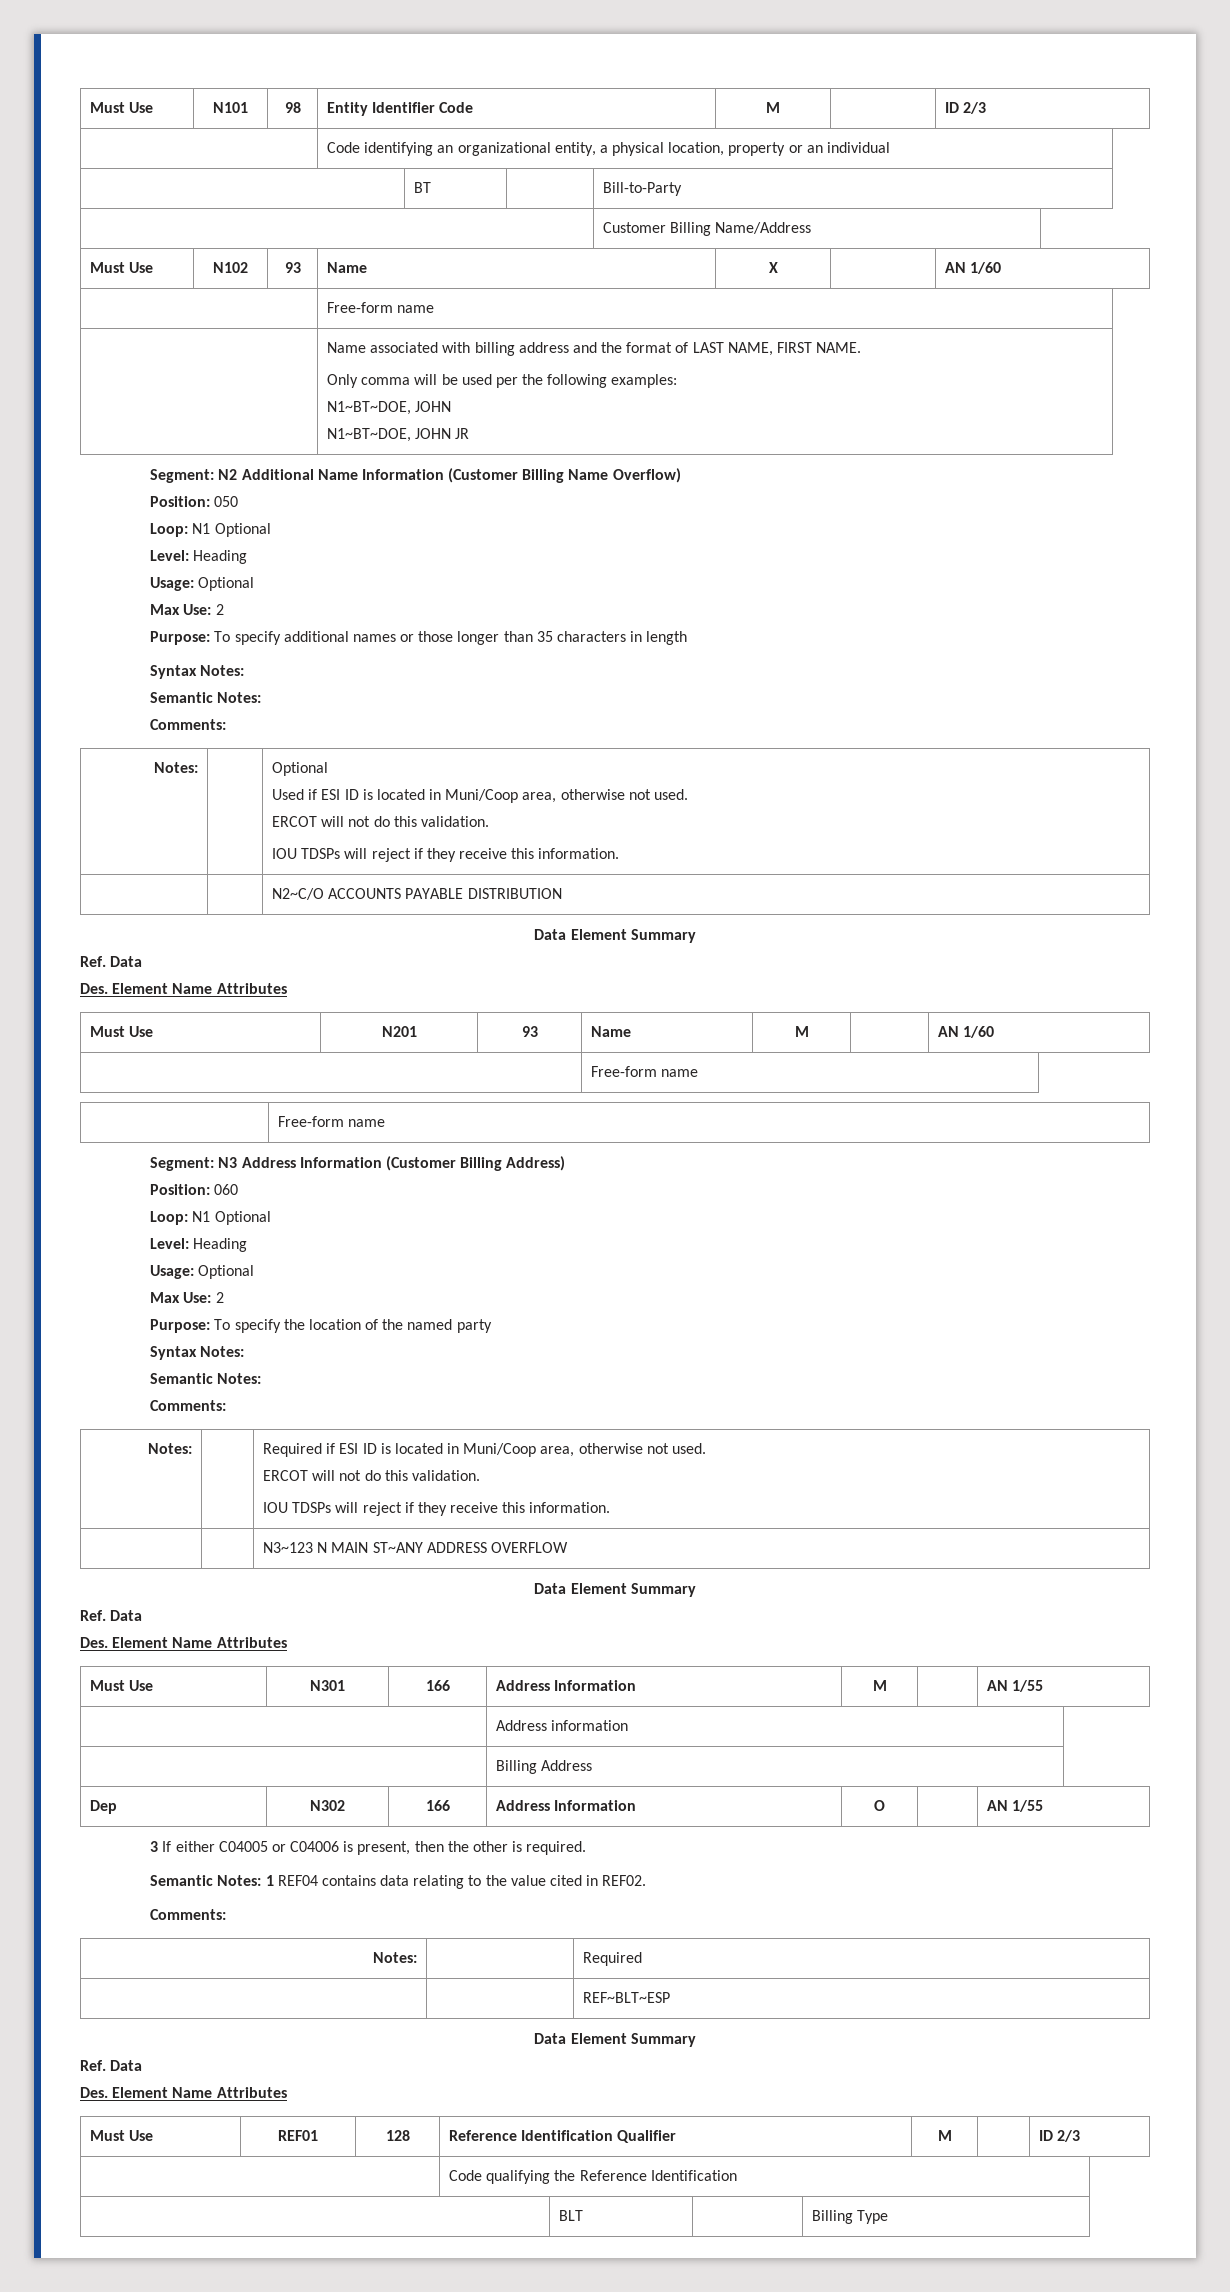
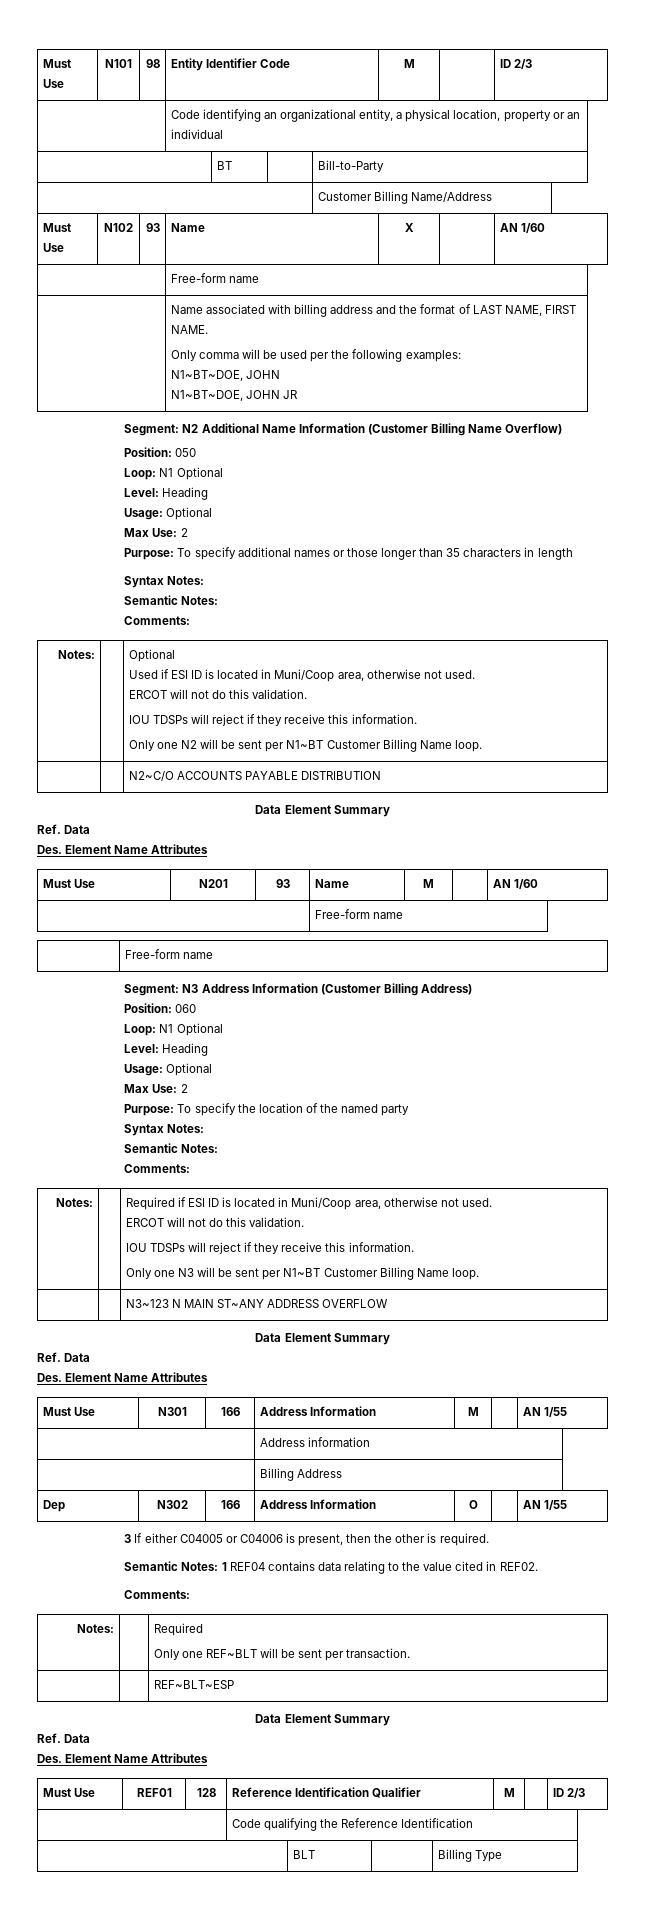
(620, 853) none -> [128,739,482,752] // Only one N2 will be sent per N1~BT Customer Billing Name loop.
(611, 1507) none -> [125,1267,479,1280] // Only one N3 will be sent per N1~BT Customer Billing Name loop.
(642, 1959) none -> [153,1648,411,1661] // Only one REF~BLT will be sent per transaction.

